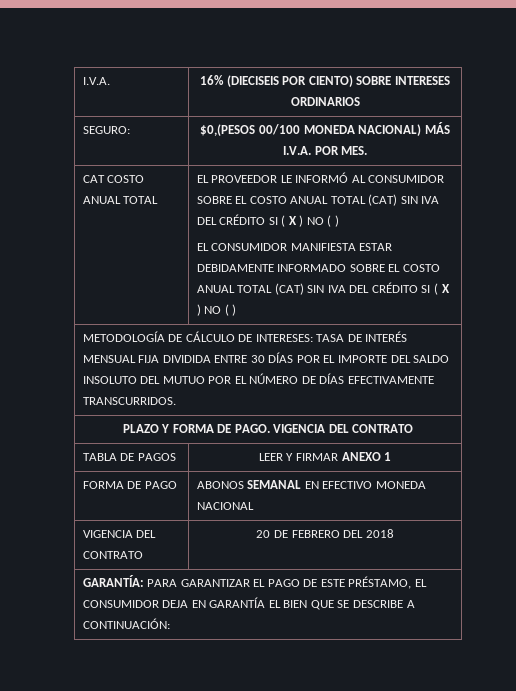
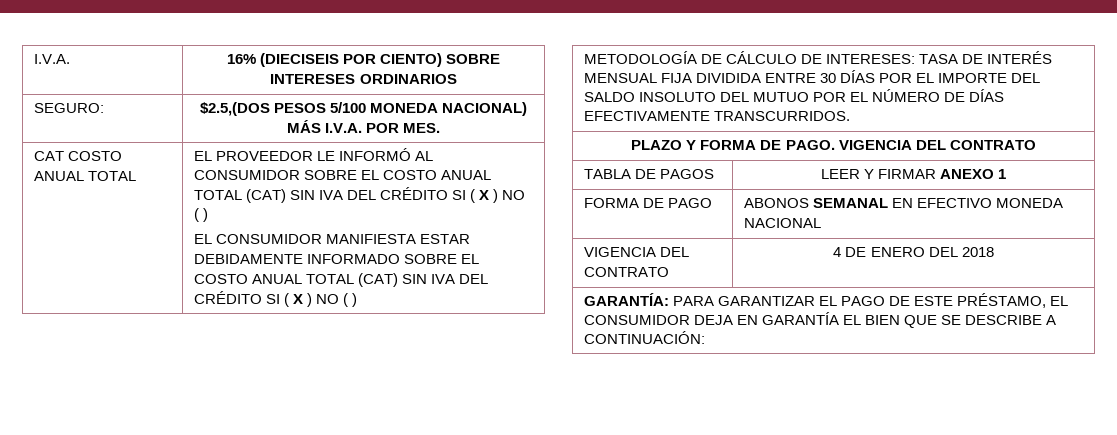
[200,124,300,136] $0,(PESOS 00/100 -> [199,102,366,116] $2.5,(DOS PESOS 5/100
[256,530,340,538] 20 DE FEBRERO -> [833,247,925,257] 4 DE ENERO

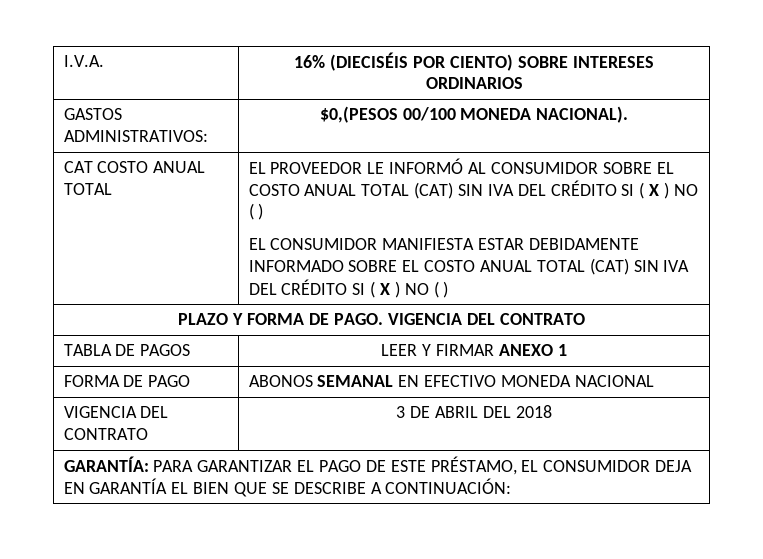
[259,53,339,67] (DIECISEIS -> [330,52,409,71] (DIECISÉIS
[33,103,104,113] [199,102,528,116] [286,120,441,133] SEGURO: | $2.5,(DOS PESOS 5/100 MONEDA NACIONAL) MÁS I.V.A. POR MES. -> [63,108,122,120] [63,130,208,142] [319,106,629,123] GASTOS ADMINISTRATIVOS: | $0,(PESOS 00/100 MONEDA NACIONAL).
[583,51,1053,64] [583,70,1041,83] [583,89,1005,102] [583,111,850,121] // METODOLOGÍA DE CÁLCULO DE INTERESES: TASA DE INTERÉS MENSUAL FIJA DIVIDIDA ENTRE 30 DÍAS POR EL IMPORTE DEL SALDO INSOLUTO DEL MUTUO POR EL NÚMERO DE DÍAS EFECTIVAMENTE TRANSCURRIDOS. -> (449, 289) none
[833,247,925,257] 4 DE ENERO -> [396,406,478,418] 3 DE ABRIL

